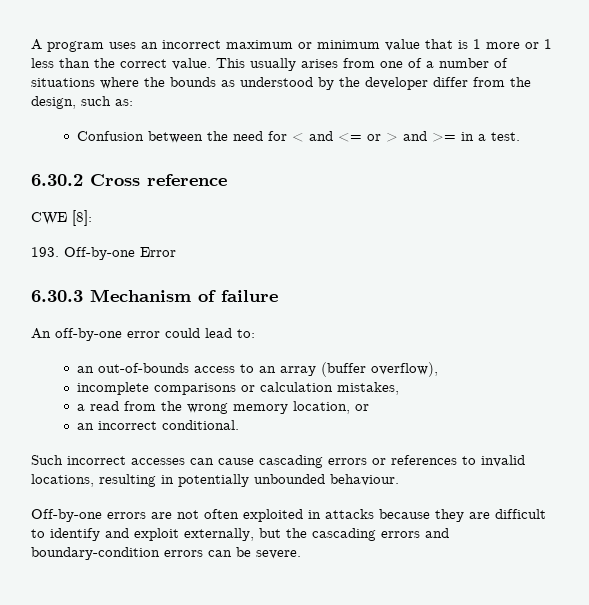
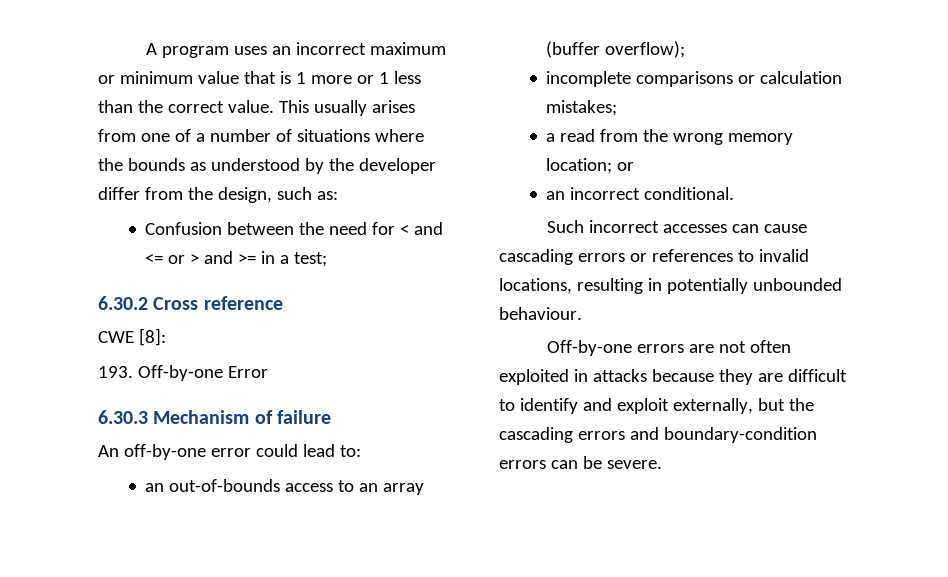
[491,132,521,141] test. -> [294,252,328,267] test;
[371,362,439,377] overflow), -> [605,41,686,58] overflow);
[337,382,400,395] mistakes, -> [546,100,618,116] mistakes;
[293,401,351,414] location, -> [546,158,613,174] location;

